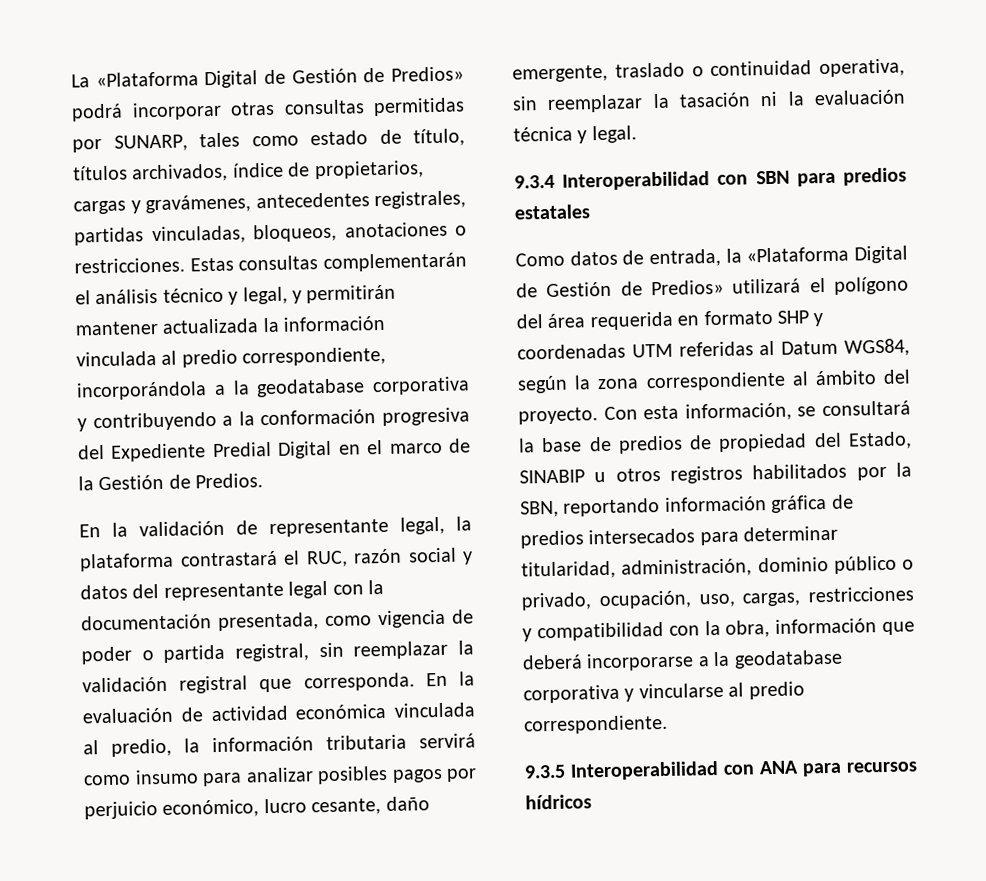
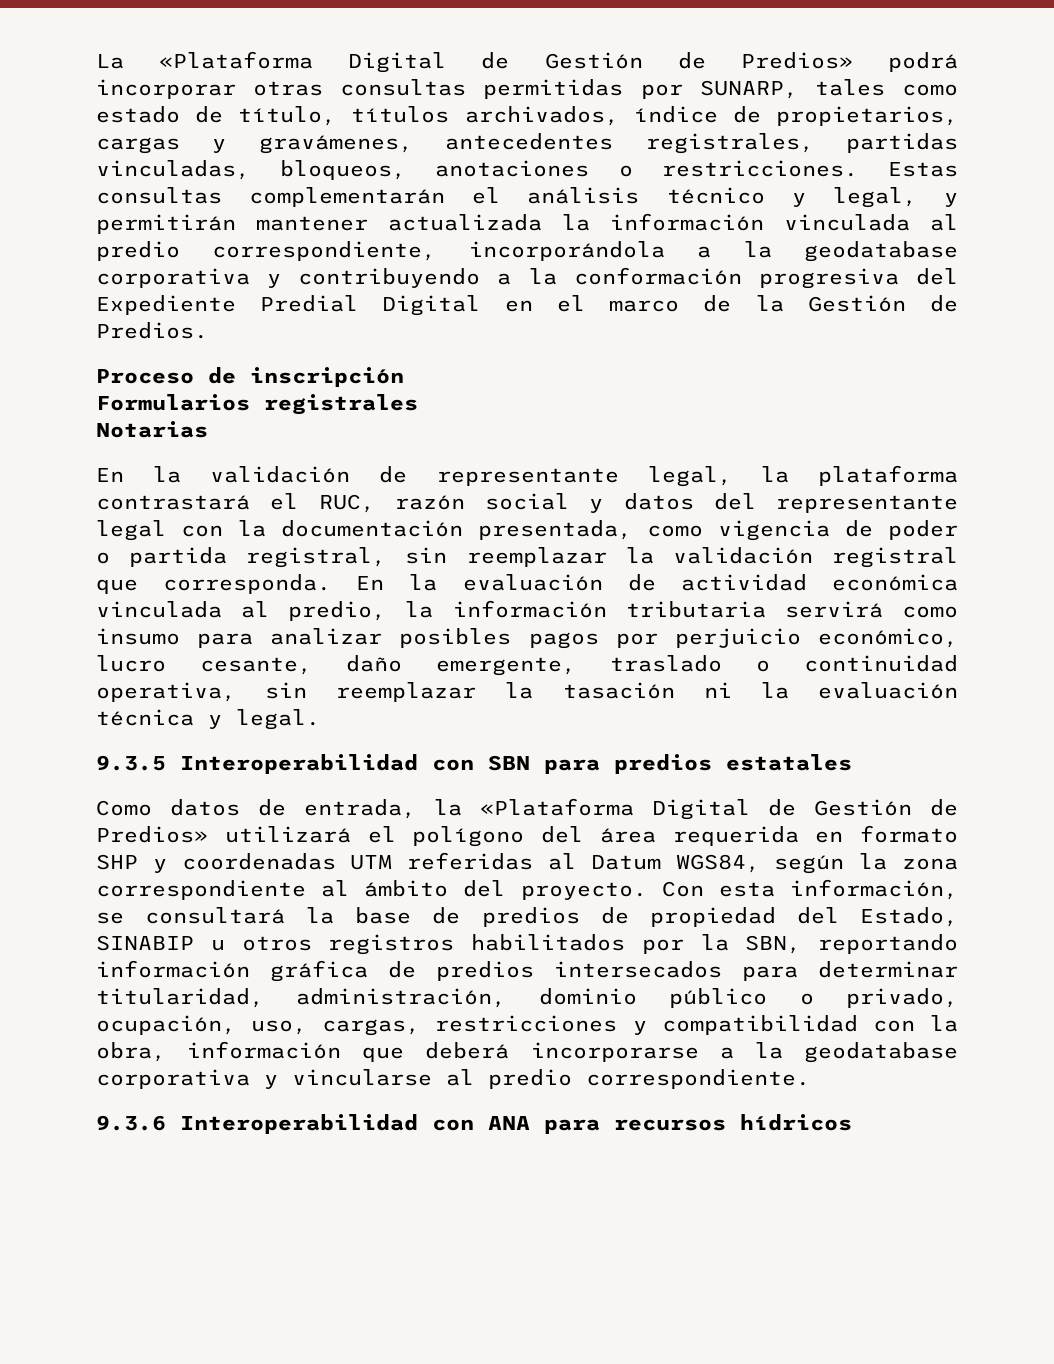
(264, 481) none -> [96,367,404,387] [96,394,418,415] [96,421,208,438] // Proceso de inscripción // Formularios registrales // Notarias
[514,174,555,189] 9.3.4 -> [96,755,166,771] 9.3.5
[524,764,566,779] 9.3.5 -> [96,1115,166,1131] 9.3.6

